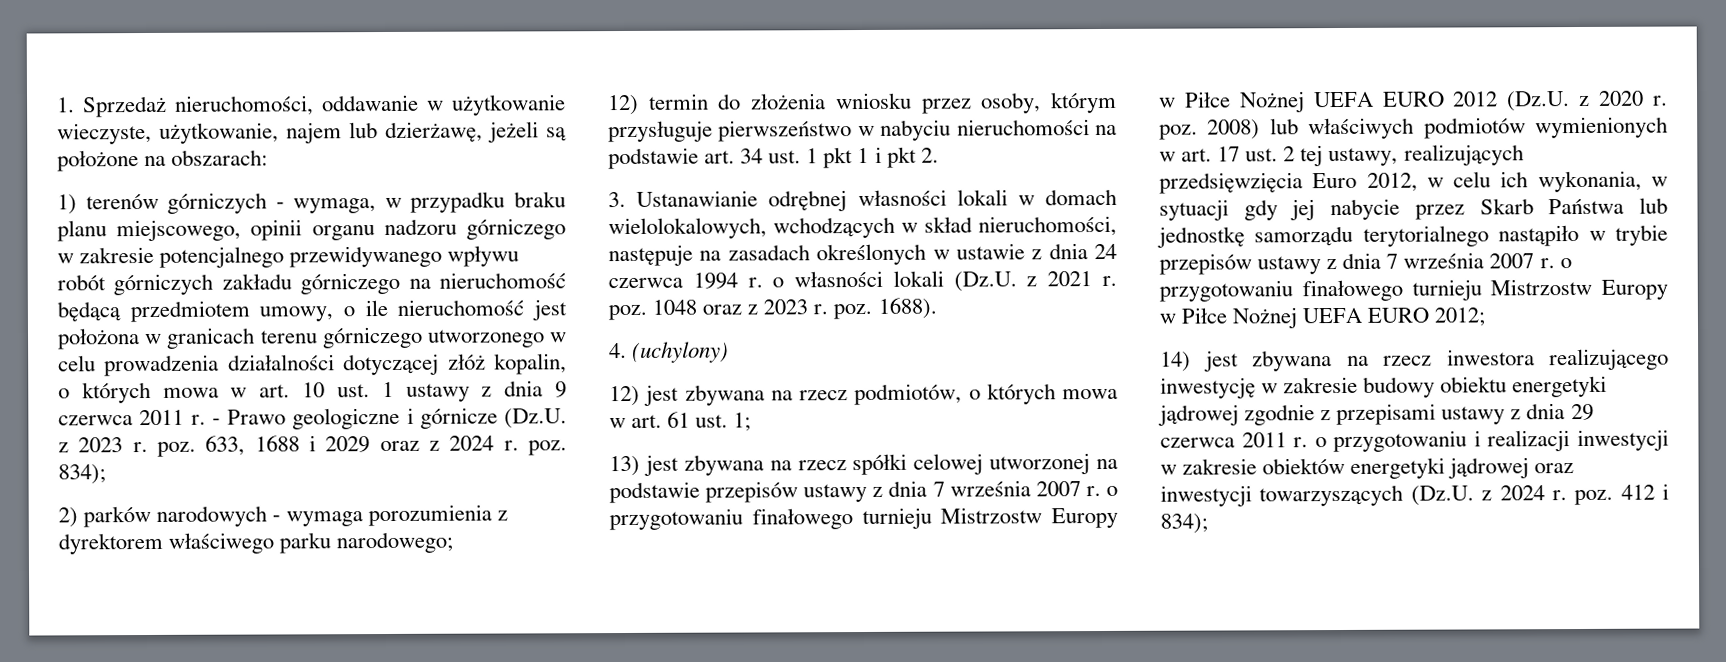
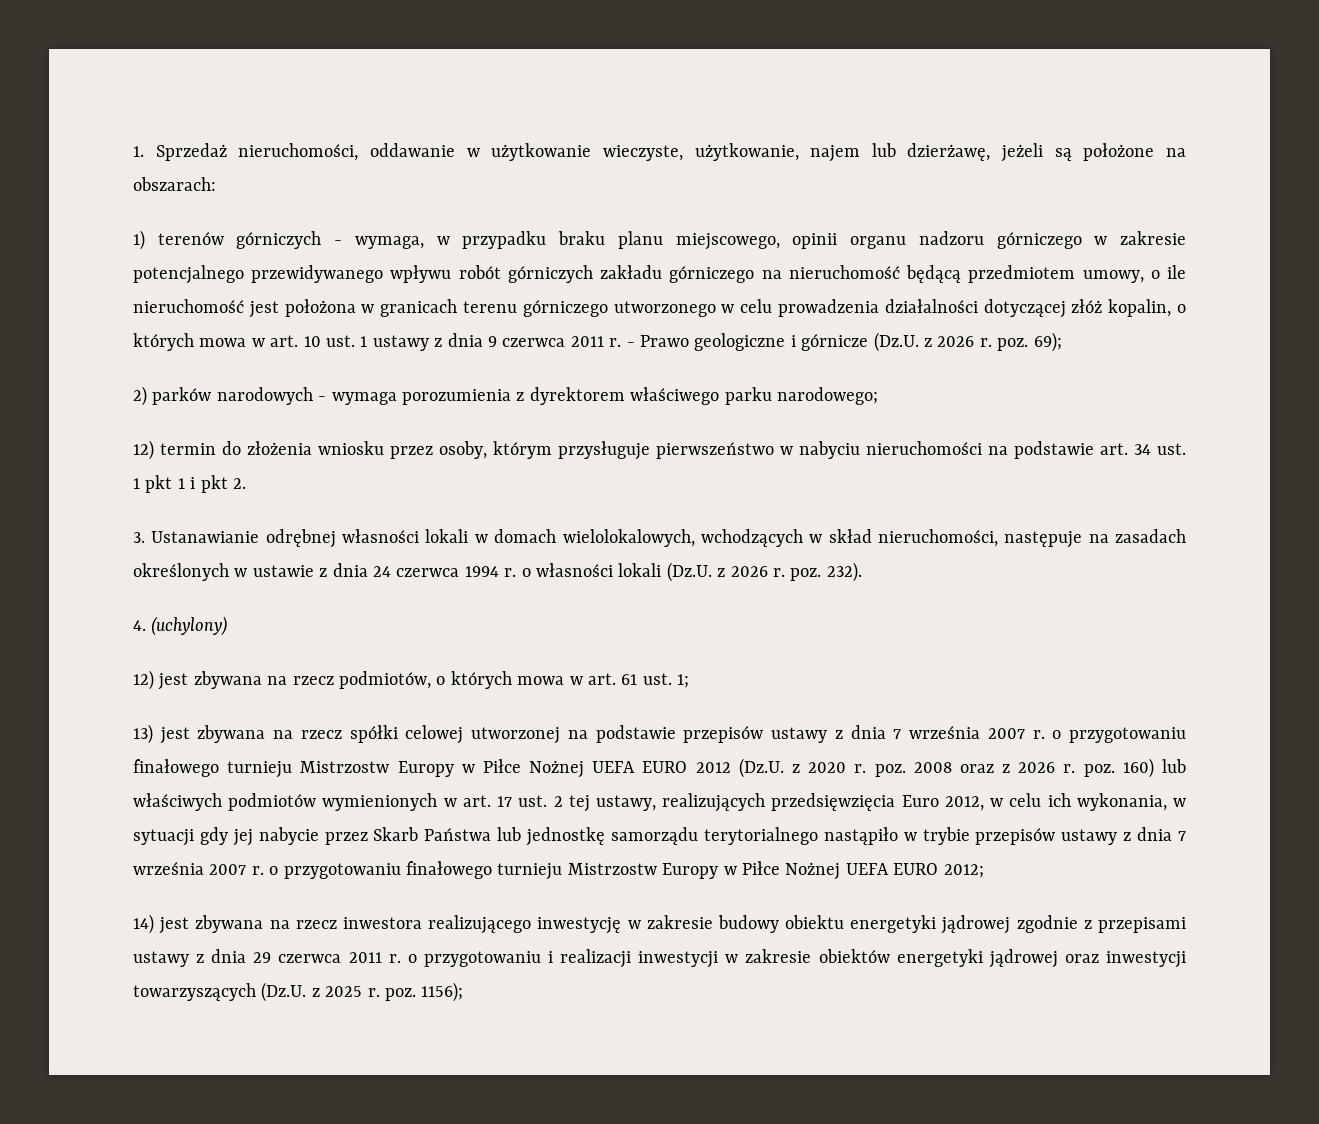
[78,435,567,457] [58,464,106,485] 2023 r. poz. 633, 1688 i 2029 oraz z 2024 r. poz. 834); -> [937,332,1062,352] 2026 r. poz. 69);
[1047,271,1117,287] [608,297,937,321] 2021 r. poz. 1048 oraz z 2023 r. poz. 1688). -> [730,562,862,582] 2026 r. poz. 232).
[1207,119,1261,140] 2008) -> [913,758,1154,778] 2008 oraz z 2026 r. poz. 160)
[1499,483,1669,506] [1160,513,1208,534] 2024 r. poz. 412 i 834); -> [325,982,464,1002] 2025 r. poz. 1156);

